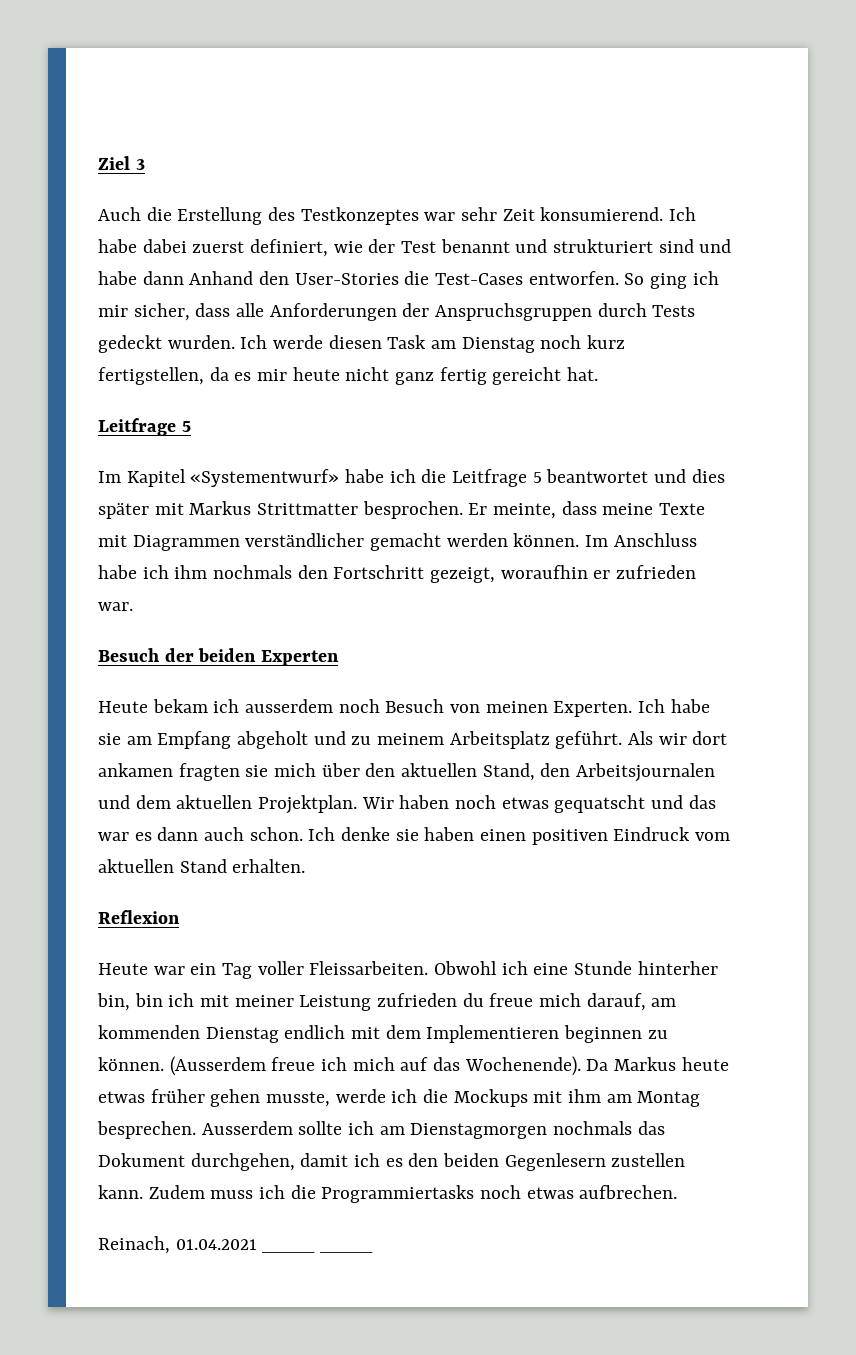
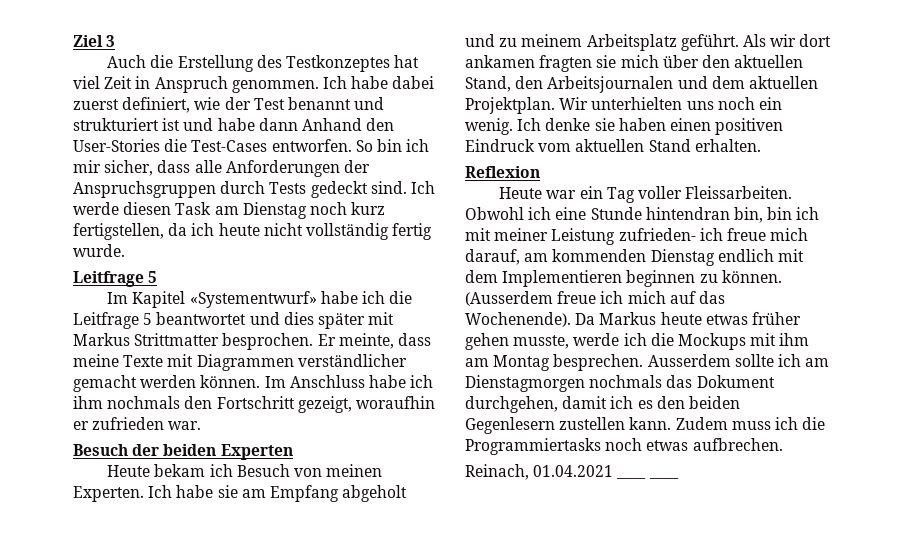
[424,207,664,221] war sehr Zeit konsumierend. -> [394,55,420,68] [73,76,319,93] hat viel Zeit in Anspruch genommen.
[658,239,694,253] sind -> [162,118,181,131] ist
[650,273,688,289] ging -> [376,139,402,152] bin
[167,335,235,349] wurden. -> [370,181,407,194] sind.
[234,367,599,385] es mir heute nicht ganz fertig gereicht hat. -> [191,223,433,240] [73,244,125,257] ich heute nicht vollständig fertig wurde.
[245,699,380,713] ausserdem noch -> (233, 470) none
[399,795,716,813] [98,827,303,841] haben noch etwas gequatscht und das war es dann auch schon. -> [591,97,782,110] [465,118,513,135] unterhielten uns noch ein wenig.
[637,961,718,975] hinterher -> [645,207,730,220] hintendran
[377,993,484,1007] zufrieden du -> [618,228,723,241] zufrieden- ich

